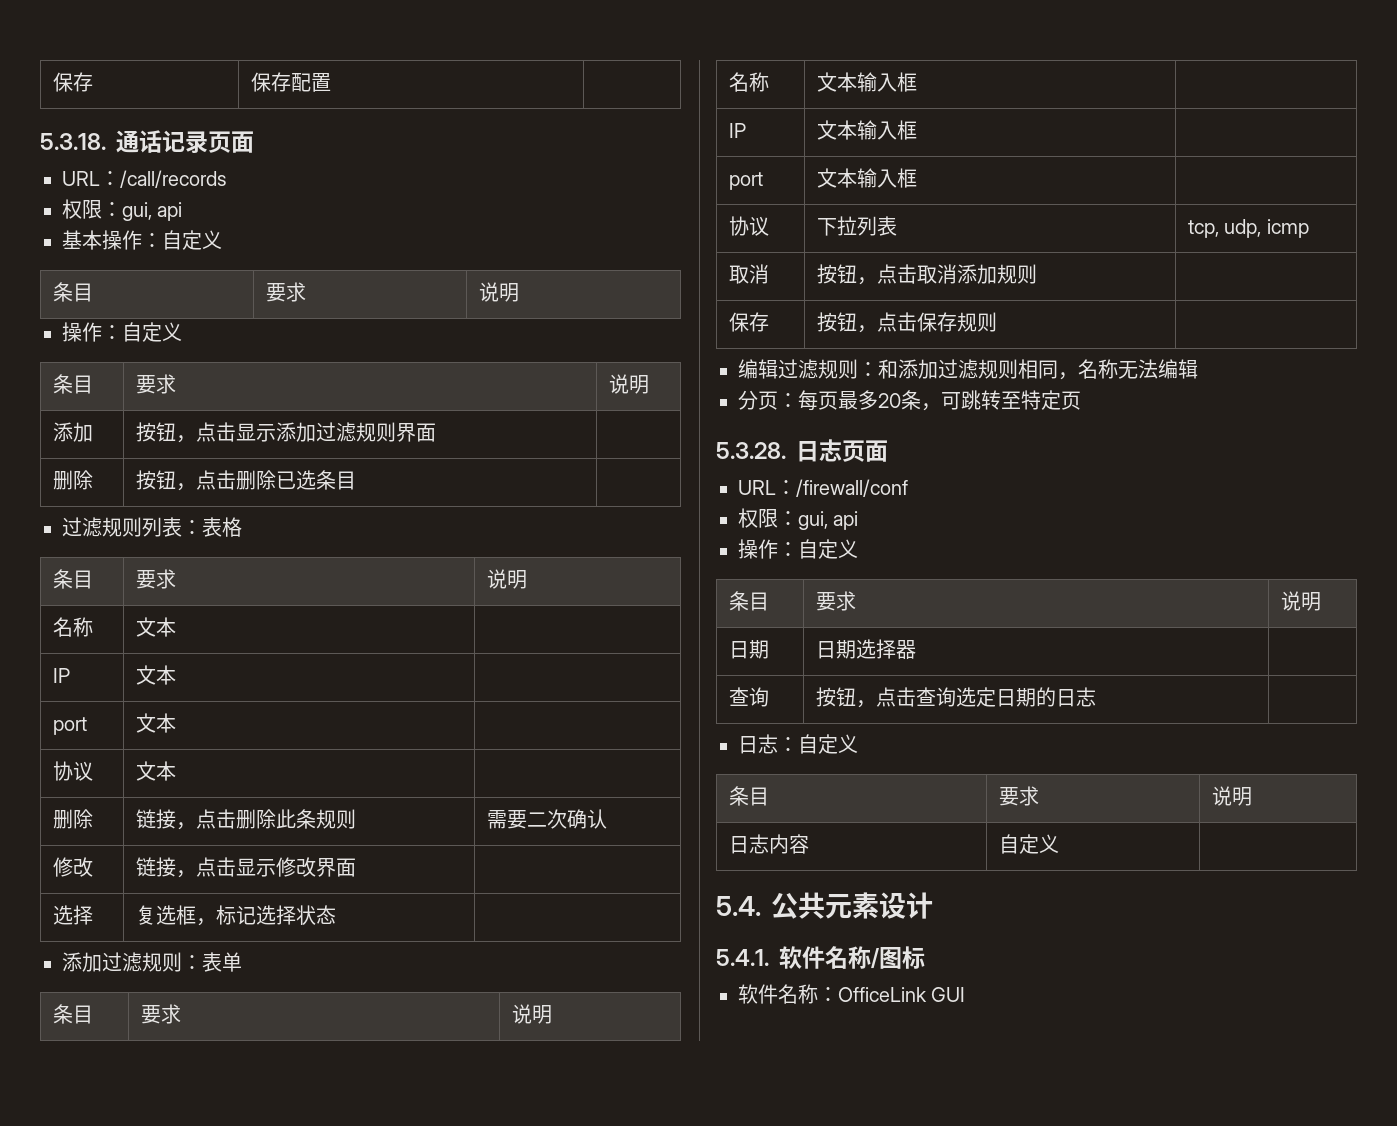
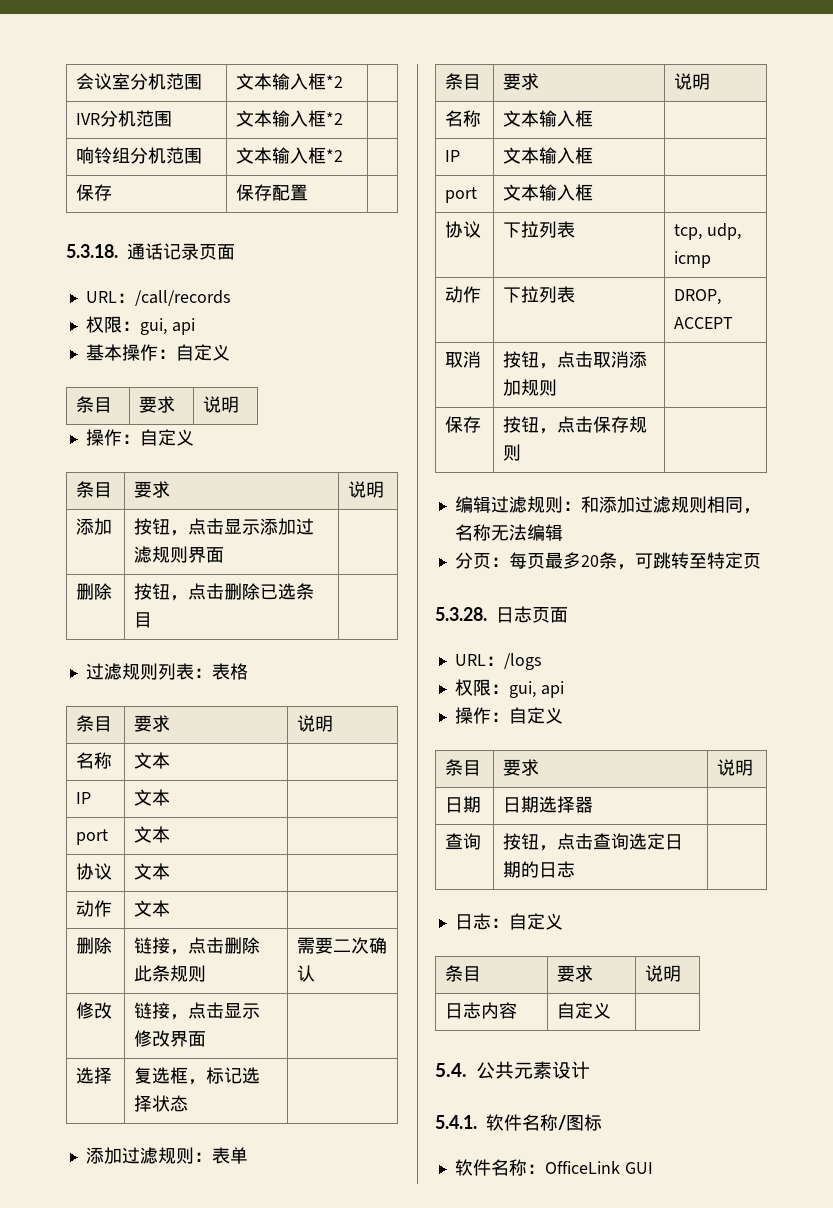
(52, 82) none -> [76,73,203,90] [236,73,344,90] [76,110,173,127] [236,110,344,127] [76,147,203,164] [236,147,344,164] 会议室分机范围 | 文本输入框*2 | // IVR分机范围 | 文本输入框*2 | // 响铃组分机范围 | 文本输入框*2 | //
(176, 771) none -> [76,900,113,917] [134,900,171,917] // 动作 | 文本 |
(1309, 228) none -> [445,286,482,303] [503,286,576,303] [674,289,722,305] [674,317,734,329] // 动作 | 下拉列表 | DROP, ACCEPT
[796,479,908,497] /firewall/conf -> [503,653,542,670] /logs

